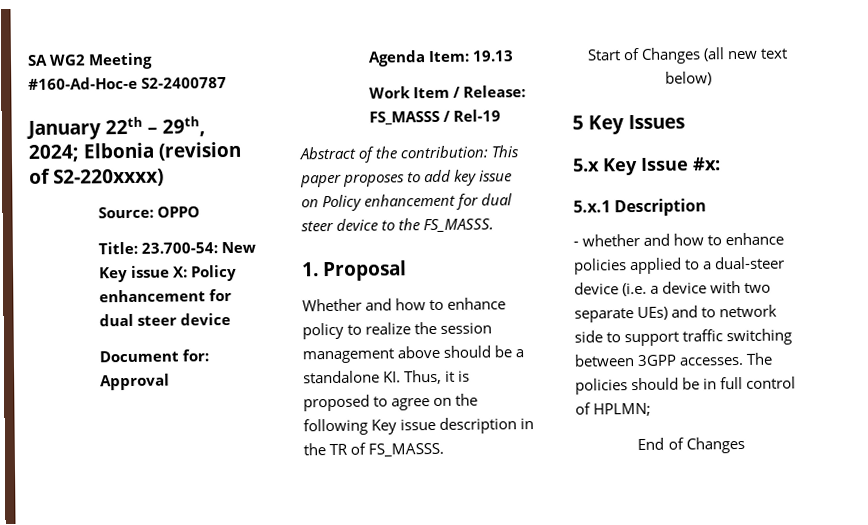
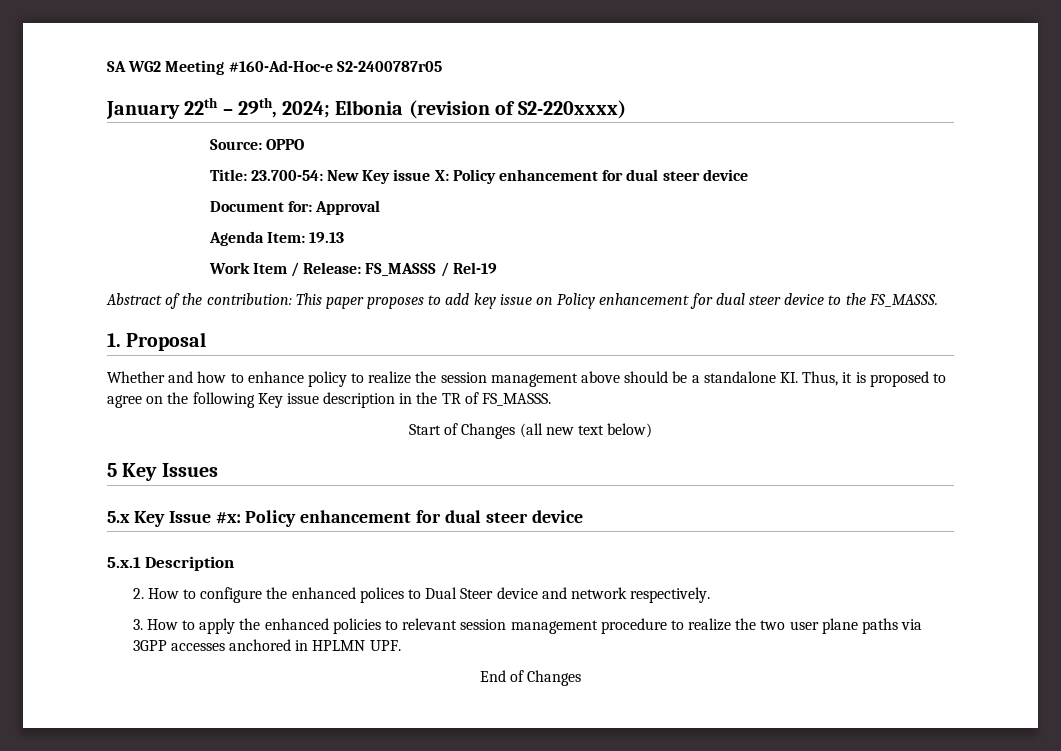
[141,77,228,89] S2-2400787 -> [336,61,442,72] S2-2400787r05
[573,198,708,217] [573,232,785,247] [573,256,786,275] [574,280,772,297] [574,304,778,323] [574,328,793,347] [574,352,774,367] [575,376,797,395] [575,402,652,417] // 5.x.1 Description // - whether and how to enhance policies applied to a dual-steer device (i.e. a device with two separate UEs) and to network side to support traffic switching between 3GPP accesses. The policies should be in full control of HPLMN; -> [245,510,583,527] [107,556,235,571] [132,587,711,603] [132,618,923,634] [132,639,401,651] Policy enhancement for dual steer device // 5.x.1 Description // 2. How to configure the enhanced polices to Dual Steer device and network respectively. // 3. How to apply the enhanced policies to relevant session management procedure to realize the two user plane paths via 3GPP accesses anchored in HPLMN UPF.

